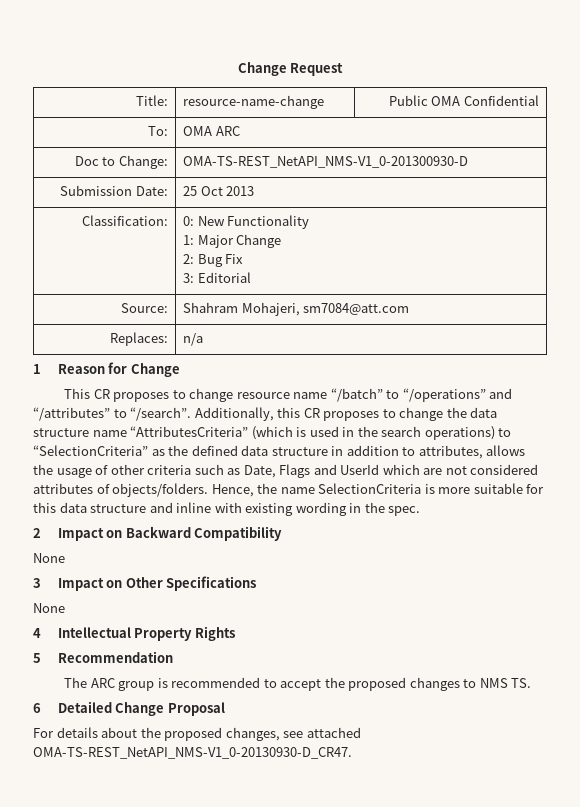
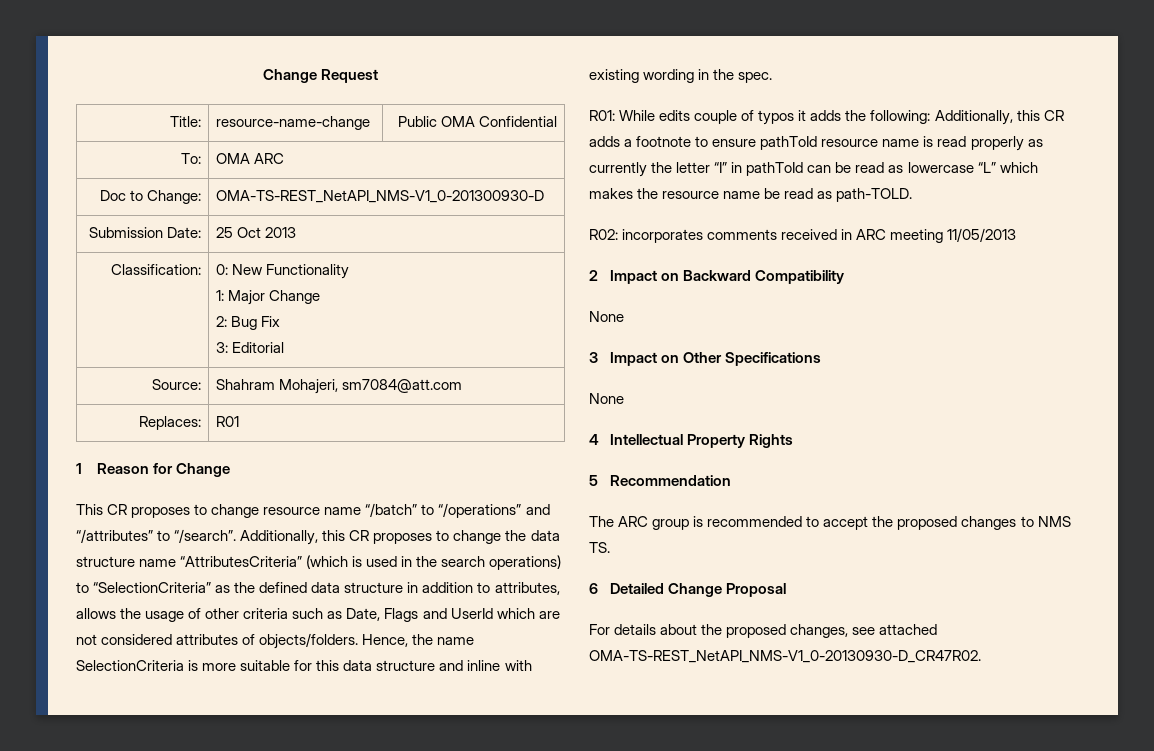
[183,333,204,346] n/a -> [215,416,239,427] R01
(421, 511) none -> [589,110,1064,125] [589,136,1043,151] [589,162,1038,177] [589,188,913,202] [589,228,1017,243] // R01: While edits couple of typos it adds the following: Additionally, this CR adds a footnote to ensure pathToId resource name is read properly as currently the letter “I” in pathToId can be read as lowercase “L” which makes the resource name be read as path-TOLD. // R02: incorporates comments received in ARC meeting 11/05/2013
[33,747,352,759] OMA-TS-REST_NetAPI_NMS-V1_0-20130930-D_CR47. -> [589,650,981,663] OMA-TS-REST_NetAPI_NMS-V1_0-20130930-D_CR47R02.

